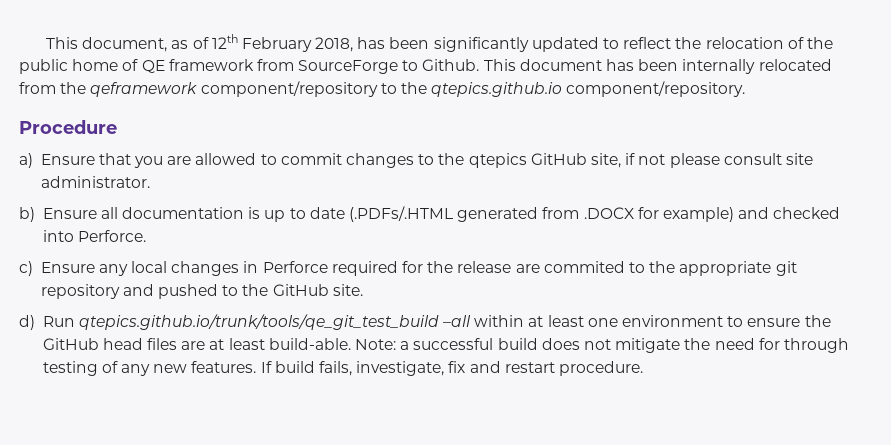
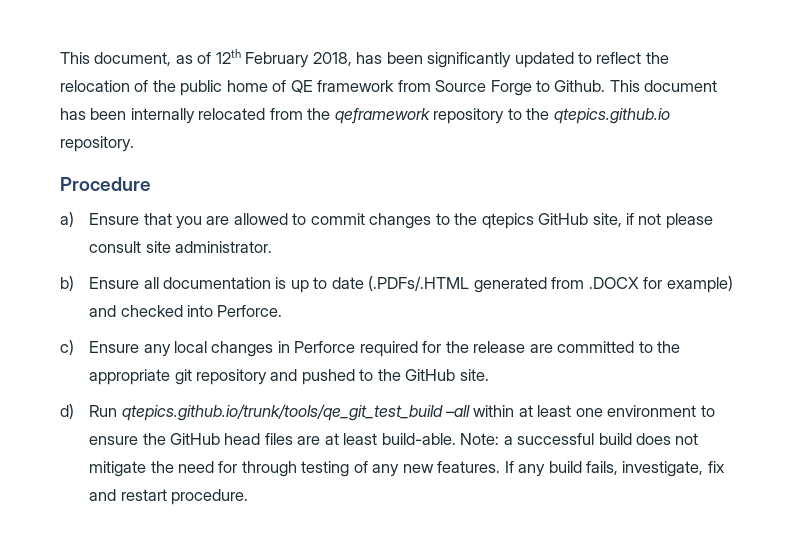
[298,60,399,74] SourceForge -> [435,80,532,96] Source Forge
[200,81,378,97] component/repository -> [433,108,505,124] repository
[566,81,746,97] component/repository. -> [60,136,134,152] repository.
[543,261,625,273] commited -> [557,341,635,353] committed
(272, 367) none -> [518,464,546,477] any

